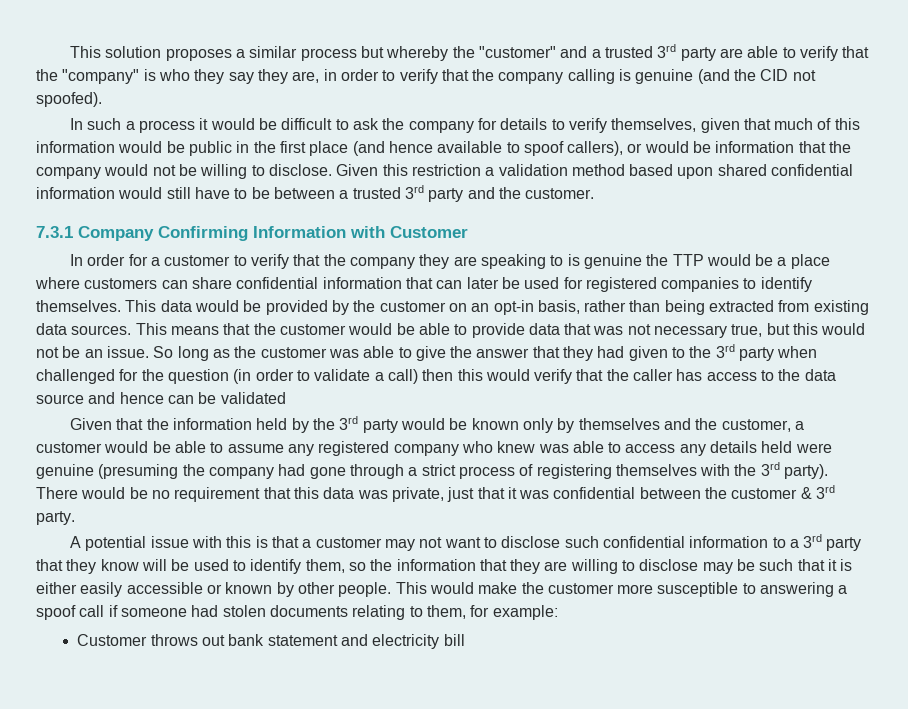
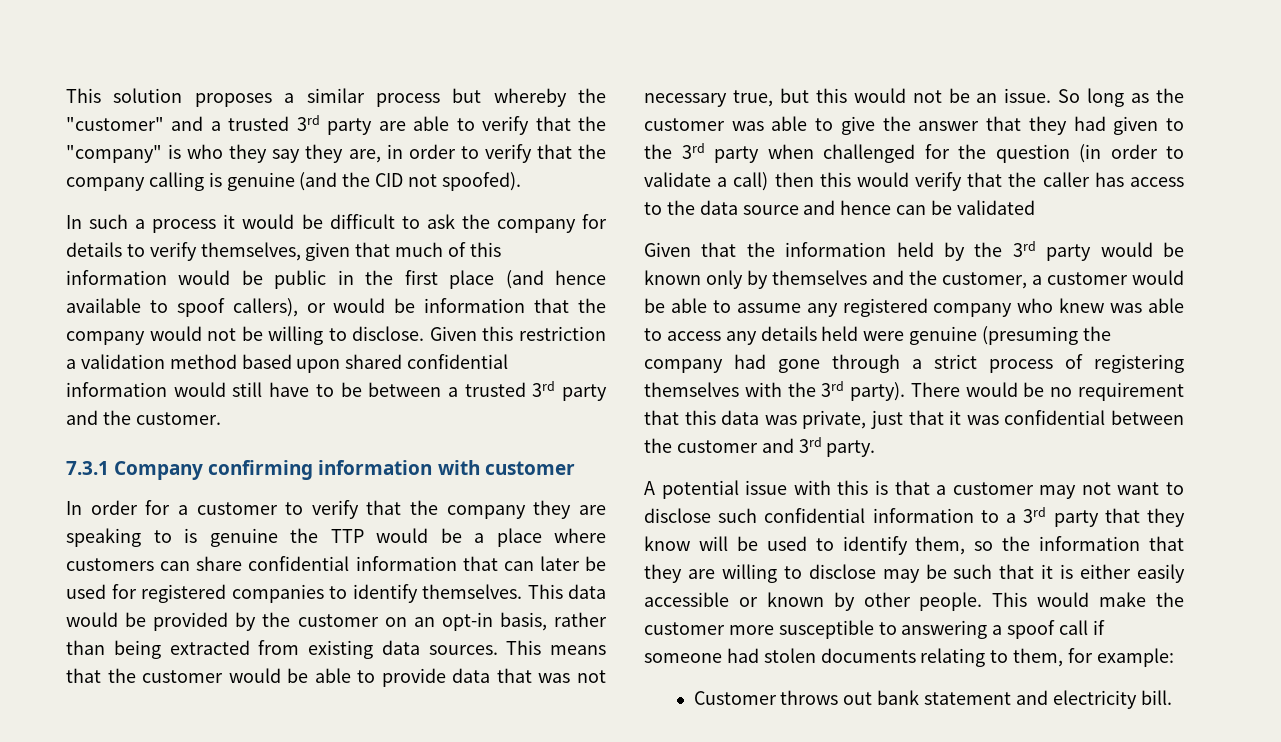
[158,226,468,241] Confirming Information with Customer -> [208,460,575,480] confirming information with customer
[800,487,812,499] & -> [761,438,794,453] and
[443,634,465,646] bill -> [1140,690,1172,705] bill.

